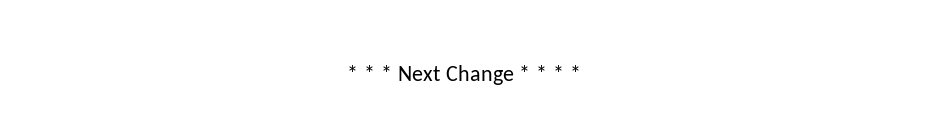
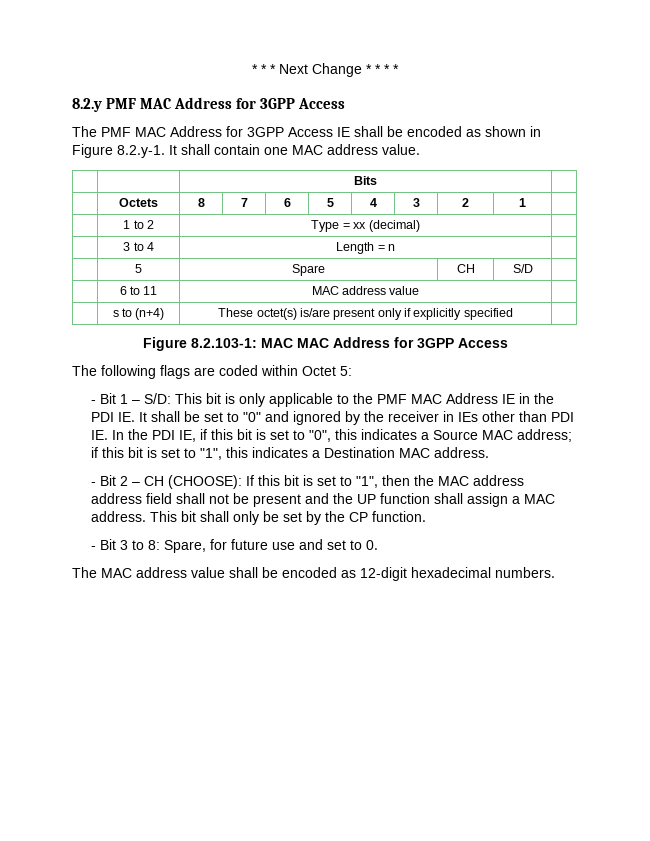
(581, 73) none -> [72,97,346,112] [72,126,541,137] [72,144,420,158] [354,176,377,185] [119,198,158,207] [197,198,205,207] [240,198,248,207] [283,198,291,207] [326,198,334,207] [369,198,377,207] [412,198,420,207] [462,198,469,207] [519,198,526,207] [123,220,154,229] [311,220,420,232] [123,242,154,251] [336,242,395,254] [135,264,142,273] [292,264,325,276] [456,264,475,273] [512,264,533,273] [119,286,158,295] [311,286,420,295] [112,308,165,320] [218,308,513,320] [142,337,508,351] [72,365,352,379] [90,393,554,407] [90,411,574,425] [90,429,572,442] [90,447,489,460] [90,475,524,489] [90,493,555,507] [90,511,426,525] [90,539,378,553] [72,567,555,581] // 8.2.y PMF MAC Address for 3GPP Access // The PMF MAC Address for 3GPP Access IE shall be encoded as shown in Figure 8.2.y-1. It shall contain one MAC address value. // | | Bits | // | Octets | 8 | 7 | 6 | 5 | 4 | 3 | 2 | 1 | // | 1 to 2 | Type = xx (decimal) | // | 3 to 4 | Length = n | // | 5 | Spare | CH | S/D | // | 6 to 11 | MAC address value | // | s to (n+4) | These octet(s) is/are present only if explicitly specified | // Figure 8.2.103-1: MAC MAC Address for 3GPP Access // The following flags are coded within Octet 5: // - Bit 1 – S/D: This bit is only applicable to the PMF MAC Address IE in the PDI IE. It shall be set to "0" and ignored by the receiver in IEs other than PDI IE. In the PDI IE, if this bit is set to "0", this indicates a Source MAC address; if this bit is set to "1", this indicates a Destination MAC address. // - Bit 2 – CH (CHOOSE): If this bit is set to "1", then the MAC address address field shall not be present and the UP function shall assign a MAC address. This bit shall only be set by the CP function. // - Bit 3 to 8: Spare, for future use and set to 0. // The MAC address value shall be encoded as 12-digit hexadecimal numbers.

